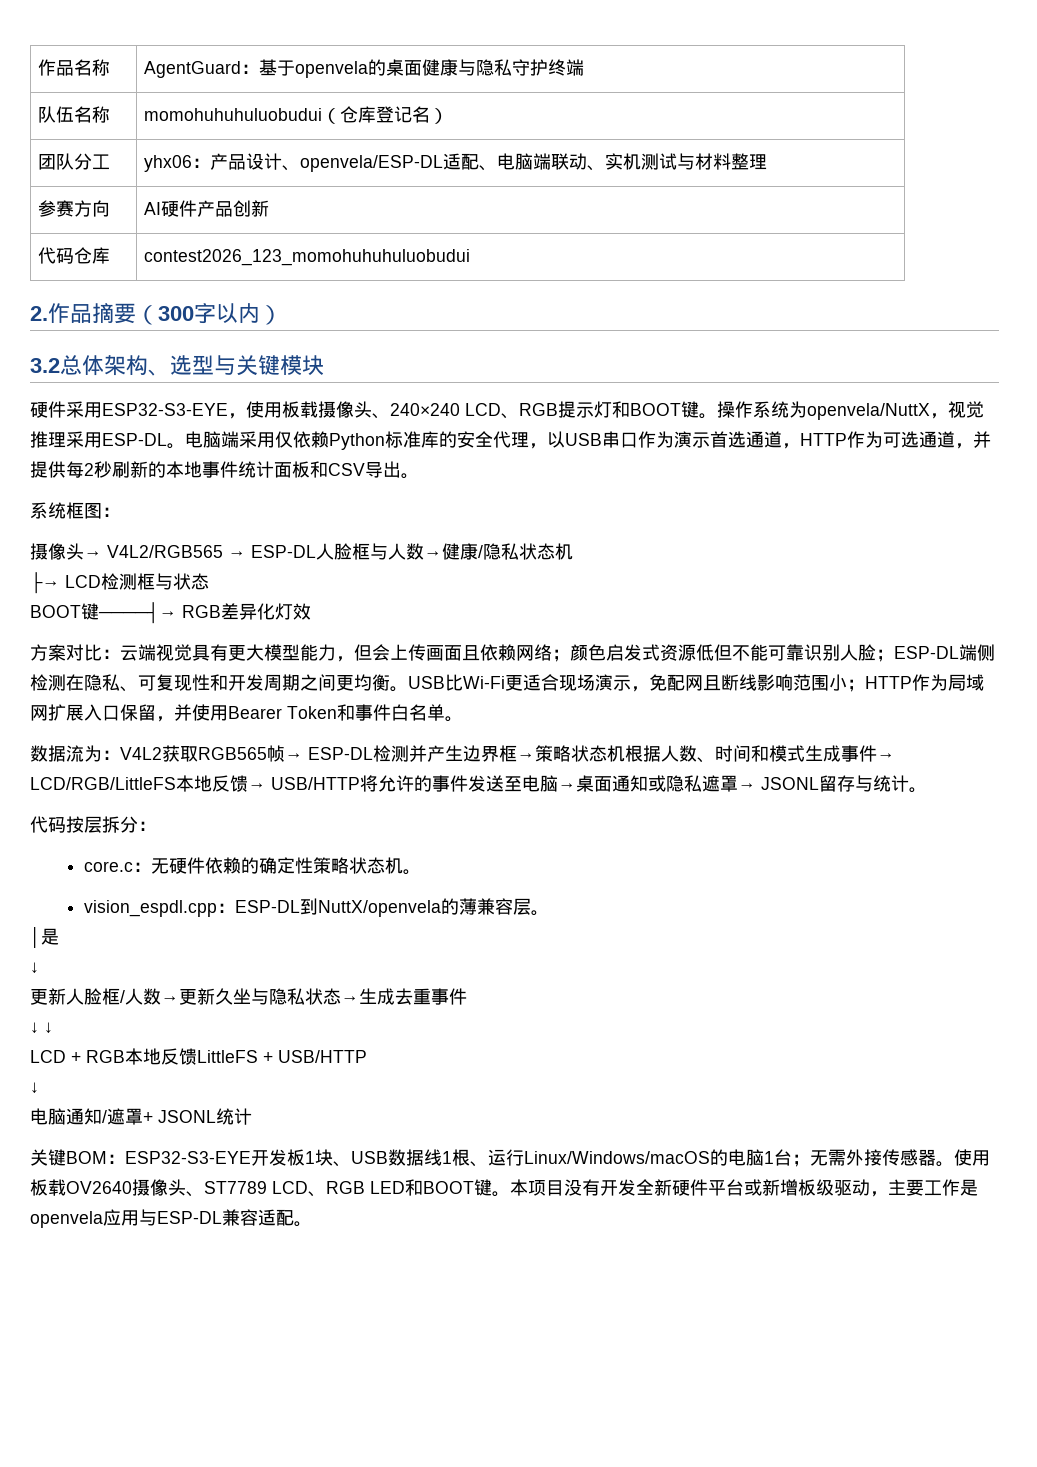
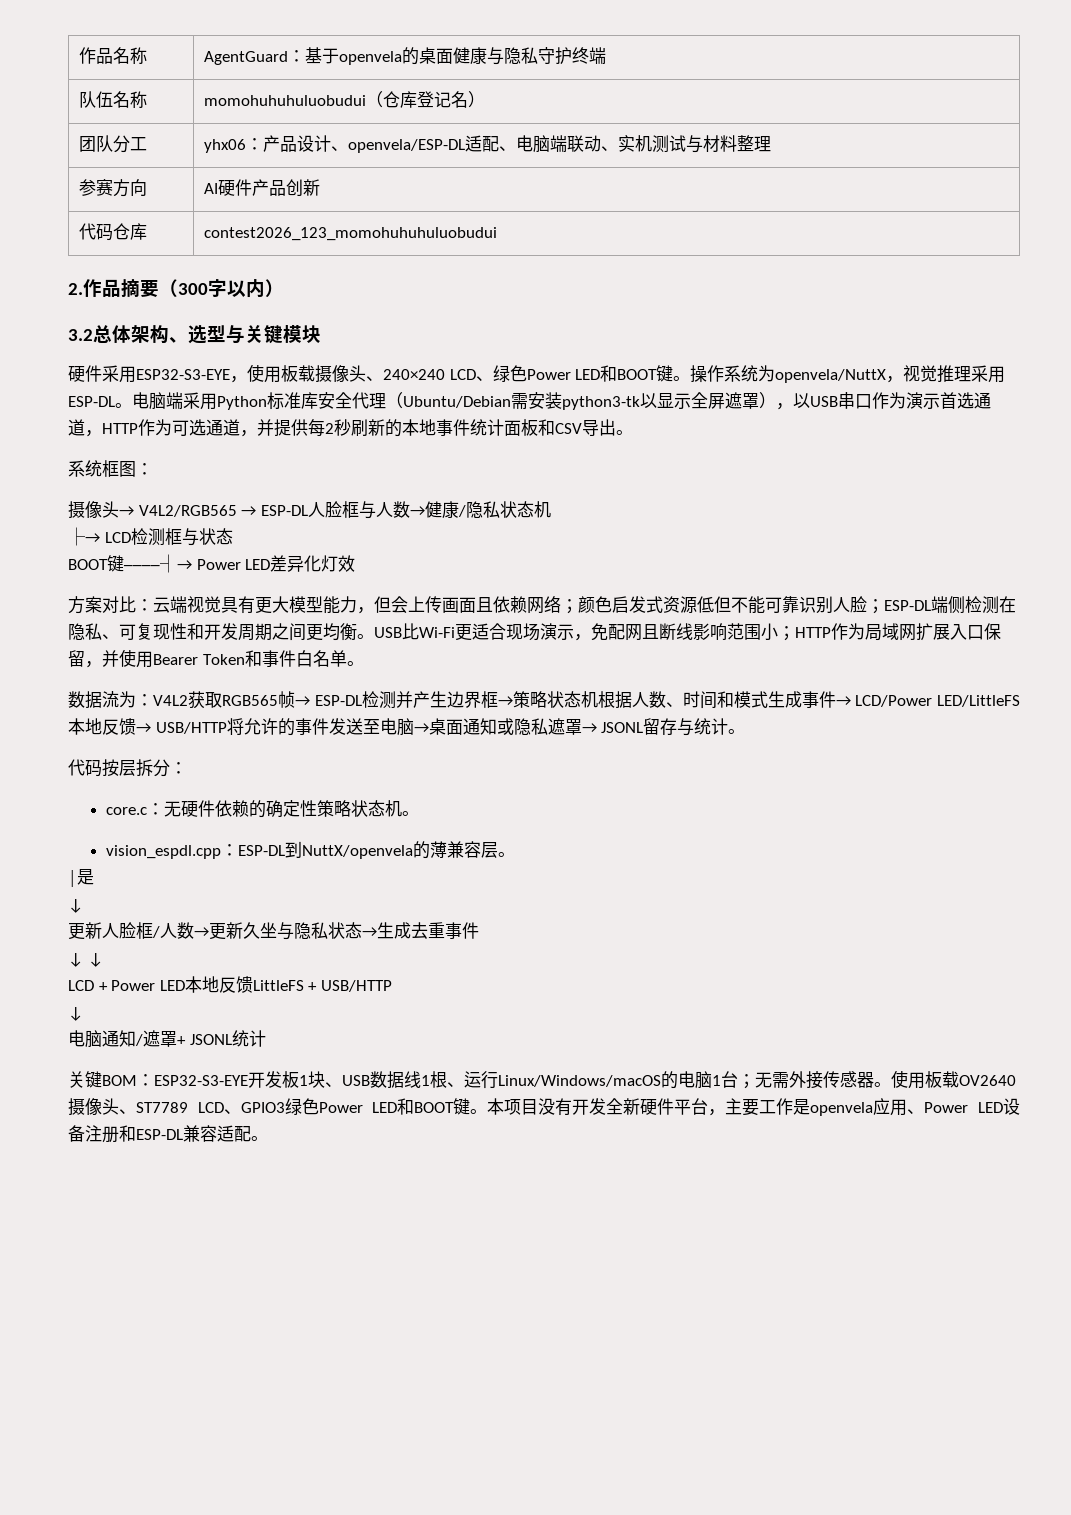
[519,401,612,418] RGB提示灯 -> [492,365,601,382] 绿色Power LED
[275,431,329,448] 仅依赖 -> (217, 401) none
[439,431,457,448] 的 -> (318, 400) none
(529, 440) none -> [386,392,776,410] （Ubuntu/Debian需安装python3-tk以显示全屏遮罩）
[182,605,221,618] RGB -> [196,559,271,570] Power LED
[30,777,176,790] LCD/RGB/LittleFS -> [855,695,1020,707] LCD/Power LED/LittleFS
[86,1050,125,1063] RGB -> [111,980,185,991] Power LED
[326,1181,365,1194] RGB -> [240,1098,363,1115] GPIO3绿色Power
[744,1179,870,1196] 或新增板级驱动 -> (709, 1106) none
[139,1209,157,1226] 与 -> [907,1098,1020,1115] [68,1125,136,1143] 、Power LED设备注册和

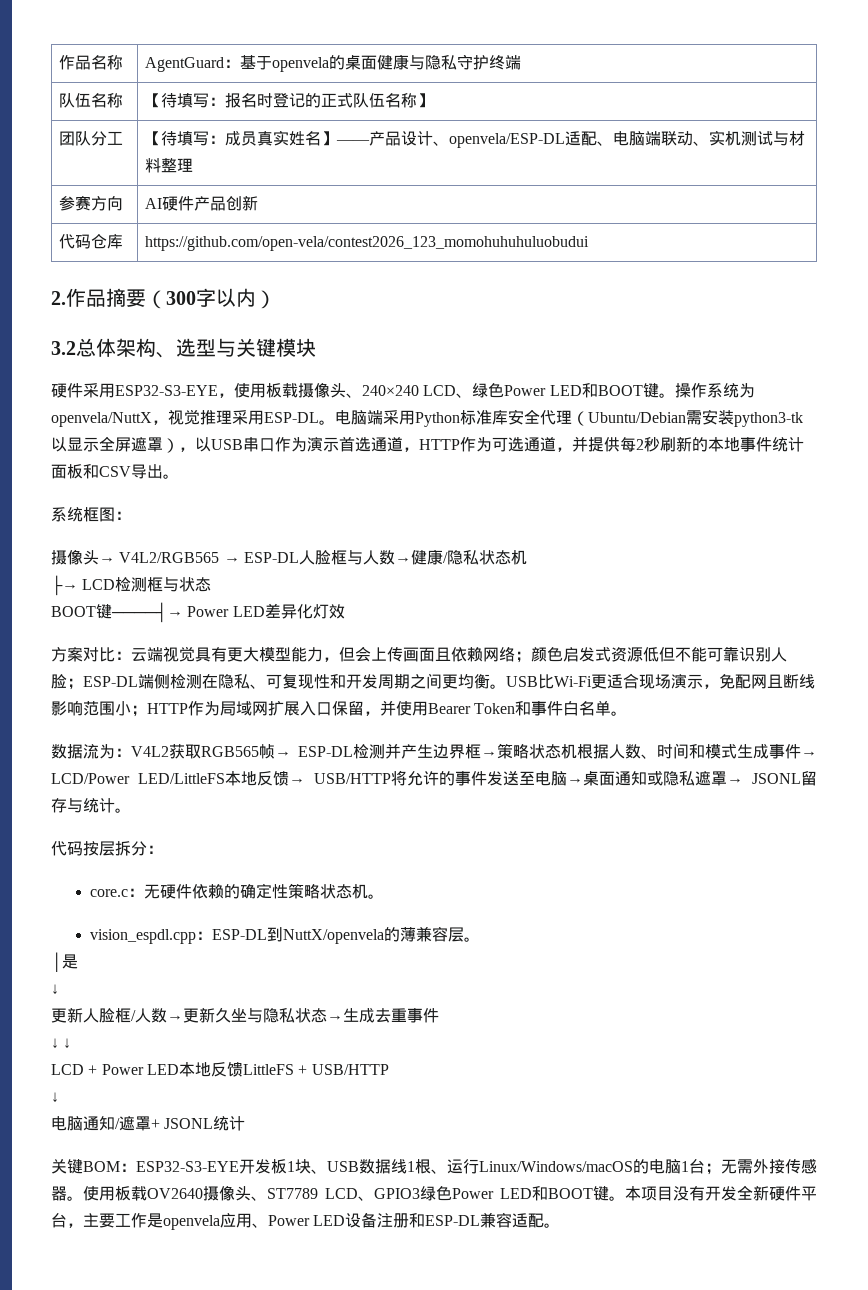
[203,91,485,108] [78,135,147,153] [203,138,263,153] momohuhuhuluobudui（仓库登记名） // 团队分工 | yhx06： -> [145,93,434,108] [59,131,124,146] [145,130,371,146] 【待填写：报名时登记的正式队伍名称】 // 团队分工 | 【待填写：成员真实姓名】——
[203,227,497,241] contest2026_123_momohuhuhuluobudui -> [145,236,590,251] https://github.com/open-vela/contest2026_123_momohuhuhuluobudui

